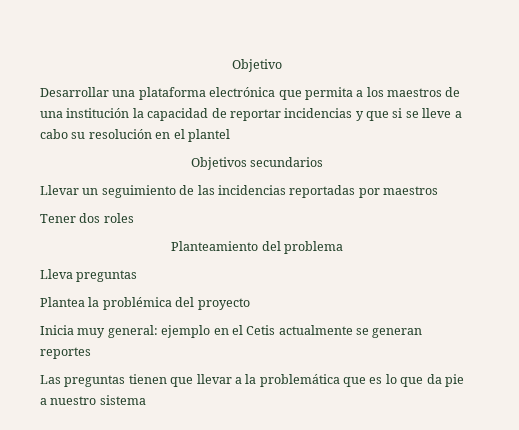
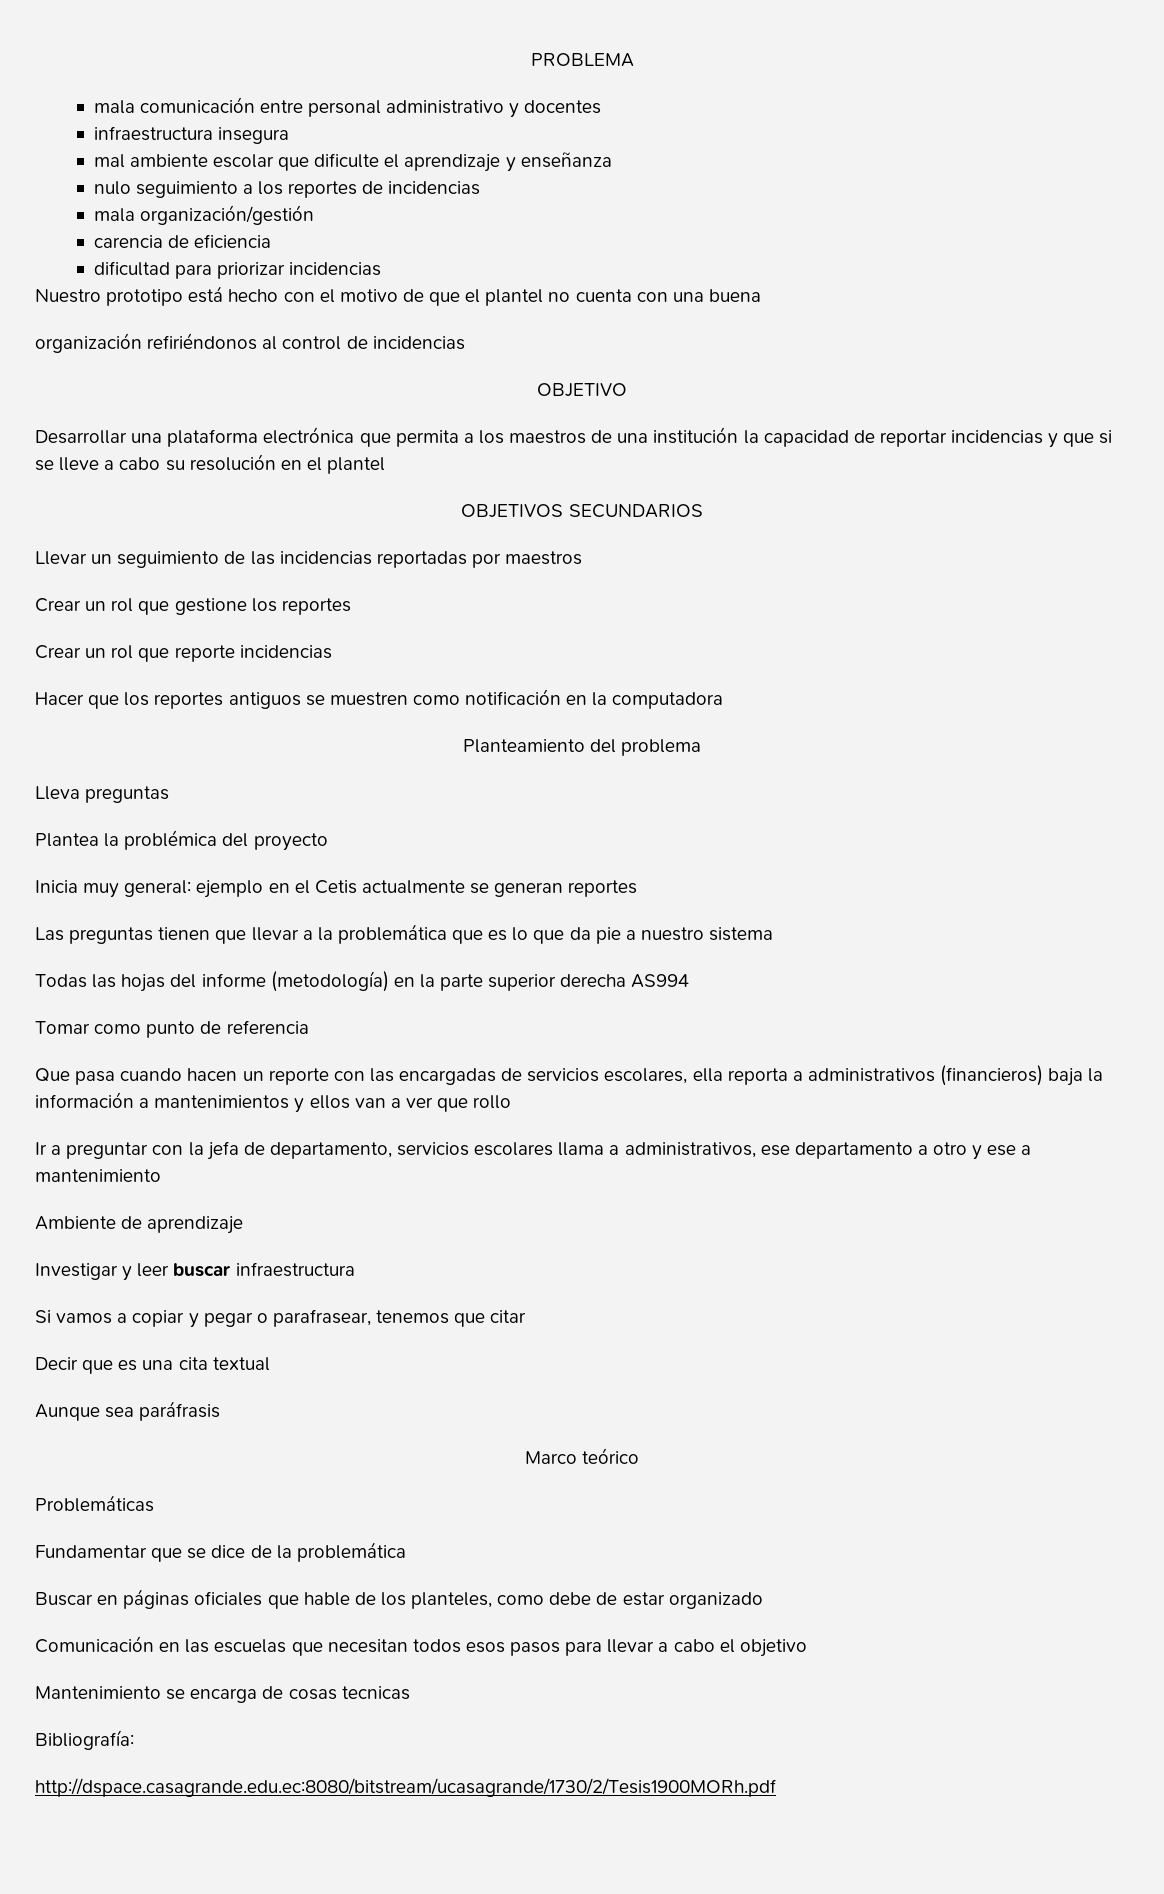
[232,59,282,72] Objetivo -> [530,53,634,67] [93,97,602,118] [93,126,289,144] [93,152,612,172] [93,181,481,198] [93,205,314,225] [93,234,271,248] [93,261,382,279] [35,286,761,306] [35,333,465,353] [537,383,627,397] PROBLEMA // mala comunicación entre personal administrativo y docentes // infraestructura insegura // mal ambiente escolar que dificulte el aprendizaje y enseñanza // nulo seguimiento a los reportes de incidencias // mala organización/gestión // carencia de eficiencia // dificultad para priorizar incidencias // Nuestro prototipo está hecho con el motivo de que el plantel no cuenta con una buena // organización refiriéndonos al control de incidencias // OBJETIVO
[190,157,324,170] Objetivos secundarios -> [461,504,703,518] OBJETIVOS SECUNDARIOS
[40,213,134,223] Tener dos roles -> [35,598,351,615] [35,645,332,662] [35,689,724,709] Crear un rol que gestione los reportes // Crear un rol que reporte incidencias // Hacer que los reportes antiguos se muestren como notificación en la computadora
(146, 400) none -> [35,971,690,992] [35,1020,309,1038] [35,1065,1104,1086] [35,1092,512,1113] [35,1141,1032,1160] [35,1169,161,1182] [35,1216,244,1234] [35,1262,355,1281] [35,1309,527,1328] [35,1357,270,1374] [35,1401,221,1421] [524,1448,640,1464] [35,1495,154,1512] [35,1542,406,1562] [35,1589,763,1609] [35,1636,807,1657] [35,1686,410,1703] [35,1730,134,1750] [35,1778,776,1797] // Todas las hojas del informe (metodología) en la parte superior derecha AS994 // Tomar como punto de referencia // Que pasa cuando hacen un reporte con las encargadas de servicios escolares, ella reporta a administrativos (financieros) baja la información a mantenimientos y ellos van a ver que rollo // Ir a preguntar con la jefa de departamento, servicios escolares llama a administrativos, ese departamento a otro y ese a mantenimiento // Ambiente de aprendizaje // Investigar y leer buscar infraestructura // Si vamos a copiar y pegar o parafrasear, tenemos que citar // Decir que es una cita textual // Aunque sea paráfrasis // Marco teórico // Problemáticas // Fundamentar que se dice de la problemática // Buscar en páginas oficiales que hable de los planteles, como debe de estar organizado // Comunicación en las escuelas que necesitan todos esos pasos para llevar a cabo el objetivo // Mantenimiento se encarga de cosas tecnicas // Bibliografía: // http://dspace.casagrande.edu.ec:8080/bitstream/ucasagrande/1730/2/Tesis1900MORh.pdf

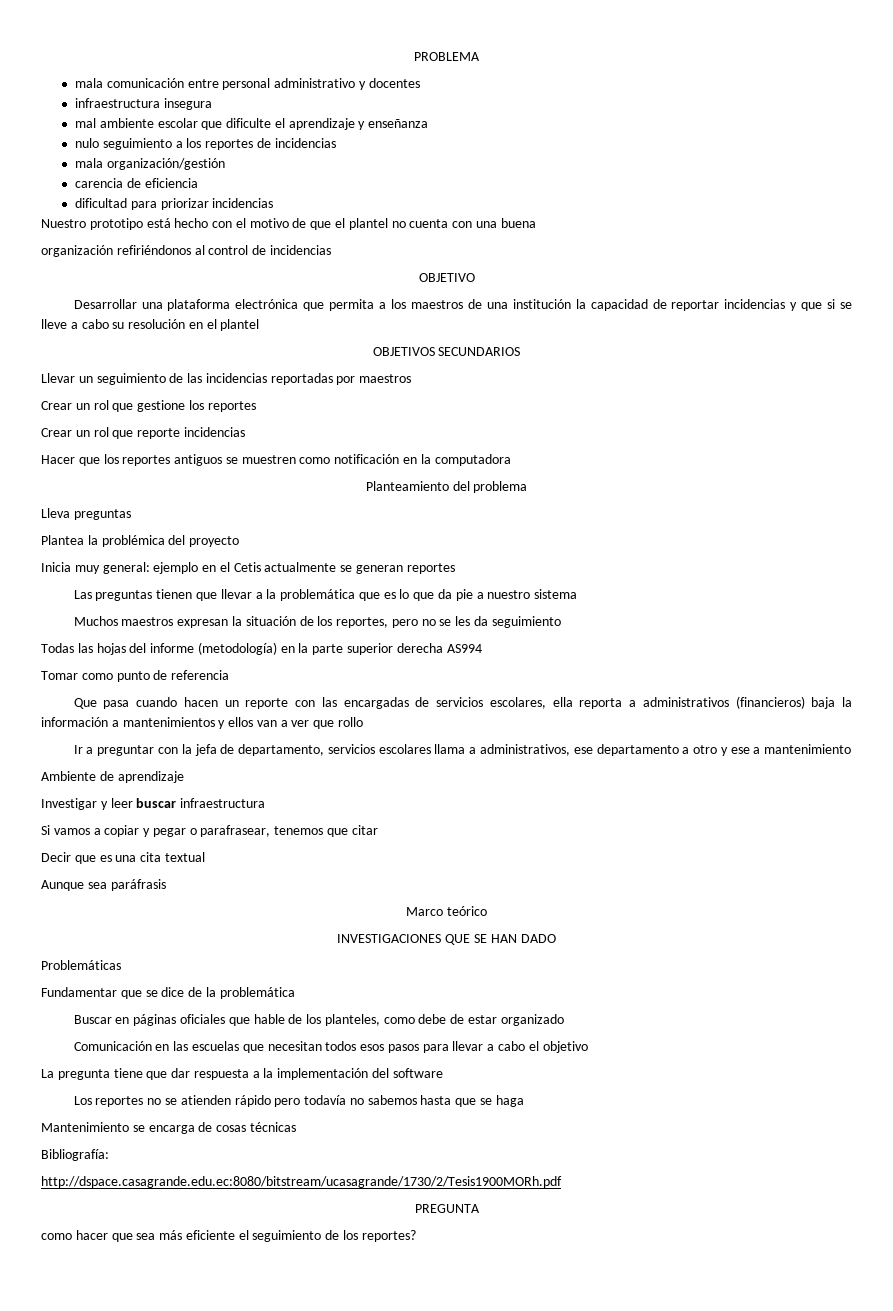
(774, 934) none -> [73,616,561,628] // Muchos maestros expresan la situación de los reportes, pero no se les da seguimiento
(640, 1456) none -> [337,934,556,945] // INVESTIGACIONES QUE SE HAN DADO
(807, 1648) none -> [41,1068,443,1080] [73,1095,524,1107] // La pregunta tiene que dar respuesta a la implementación del software // Los reportes no se atienden rápido pero todavía no sabemos hasta que se haga
[341,1686,410,1700] tecnicas -> [249,1122,296,1132] técnicas
(776, 1787) none -> [414,1204,480,1213] [41,1230,416,1242] // PREGUNTA // como hacer que sea más eficiente el seguimiento de los reportes?

